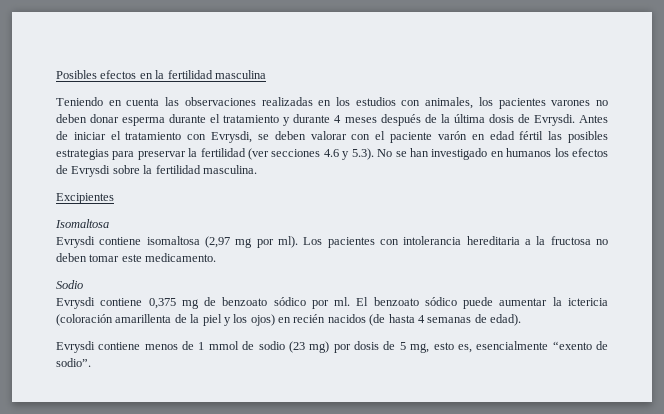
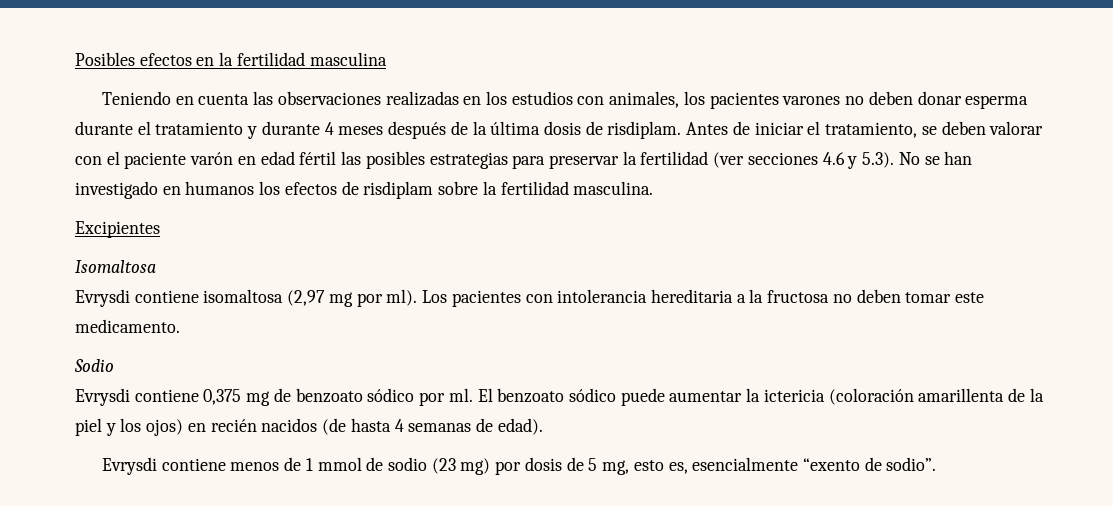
[533,114,575,126] Evrysdi. -> [607,121,682,139] risdiplam.
[125,131,253,143] tratamiento con Evrysdi, -> [825,122,918,138] tratamiento,
[71,165,111,177] Evrysdi -> [363,181,434,199] risdiplam

